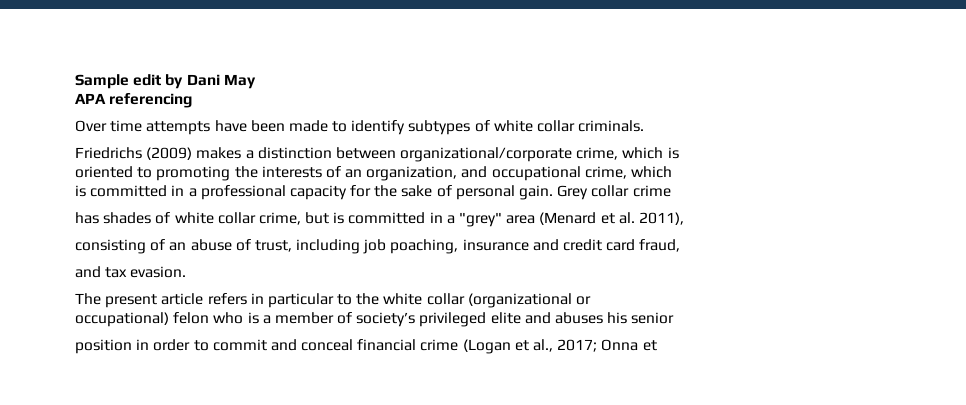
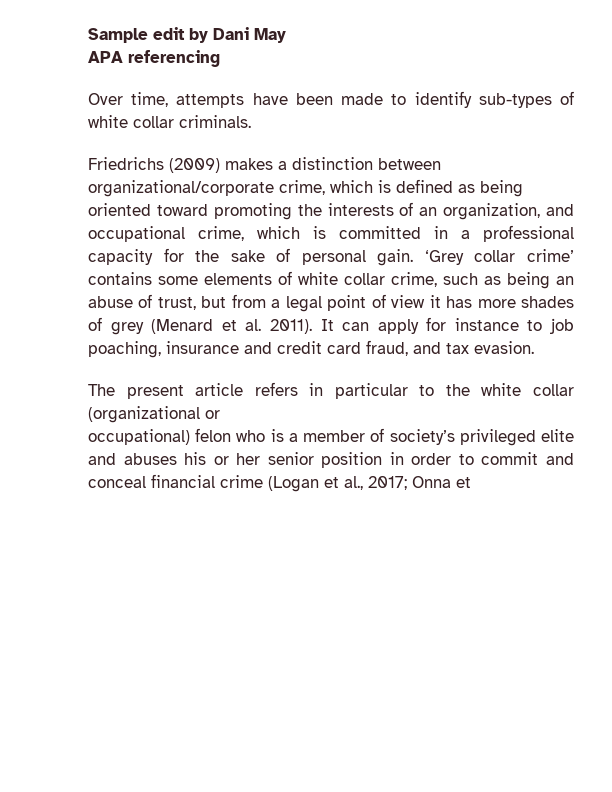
[110,120,143,132] time -> [131,92,169,107] time,
[408,120,471,135] subtypes -> [478,93,552,108] sub-types
[75,166,153,178] // oriented to -> [396,179,523,197] [88,203,208,216] defined as being oriented toward
(673, 172) // -> (300, 232) none
[557,185,671,200] [75,212,684,227] [75,239,361,254] Grey collar crime // has shades of white collar crime, but is committed in a "grey" area (Menard et al. 2011), // consisting of an abuse of trust, including -> [424,249,574,265] [88,271,574,289] [88,294,574,312] [88,317,543,335] ‘Grey collar crime’ contains some elements of white collar crime, such as being an abuse of trust, but from a legal point of view it has more shades of grey (Menard et al. 2011). It can apply for instance to
(681, 245) // -> (408, 348) none
(628, 318) none -> [213,453,261,465] or her
(675, 318) // -> (314, 458) none

